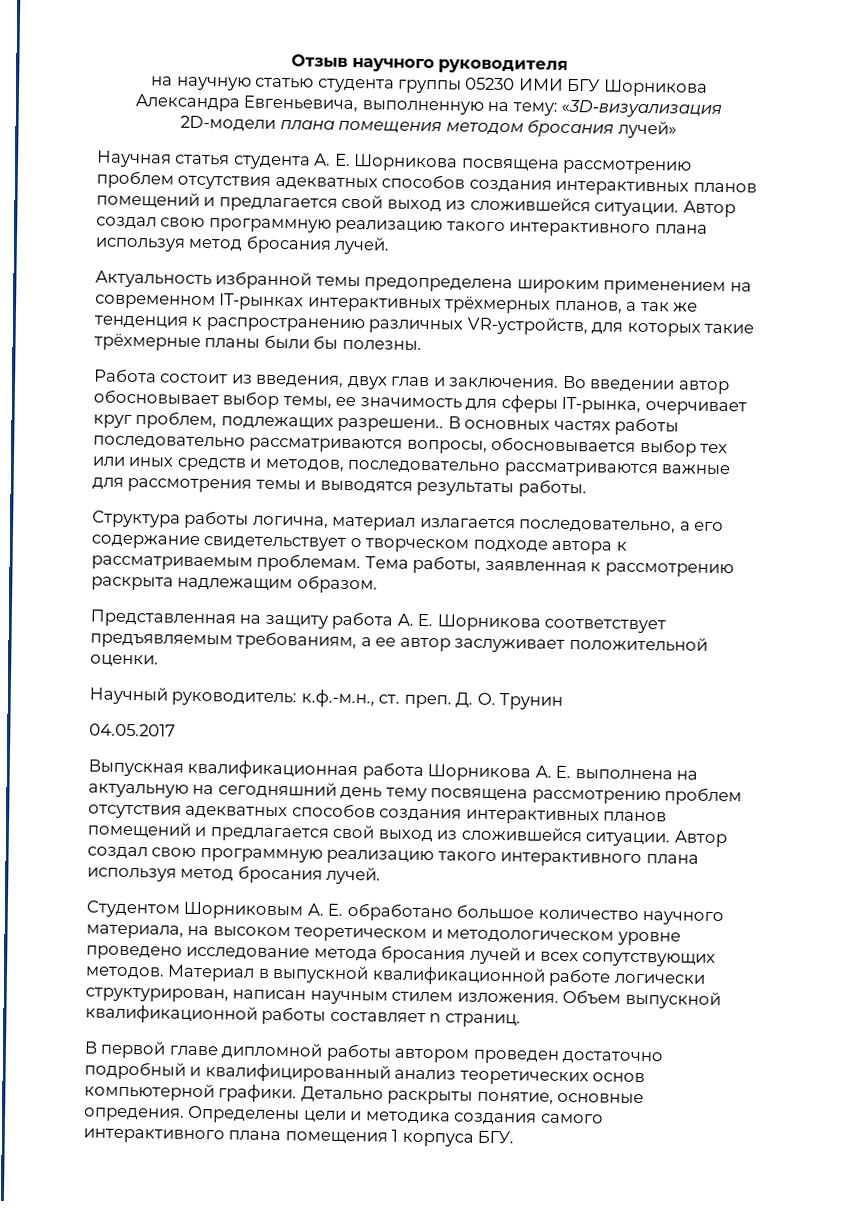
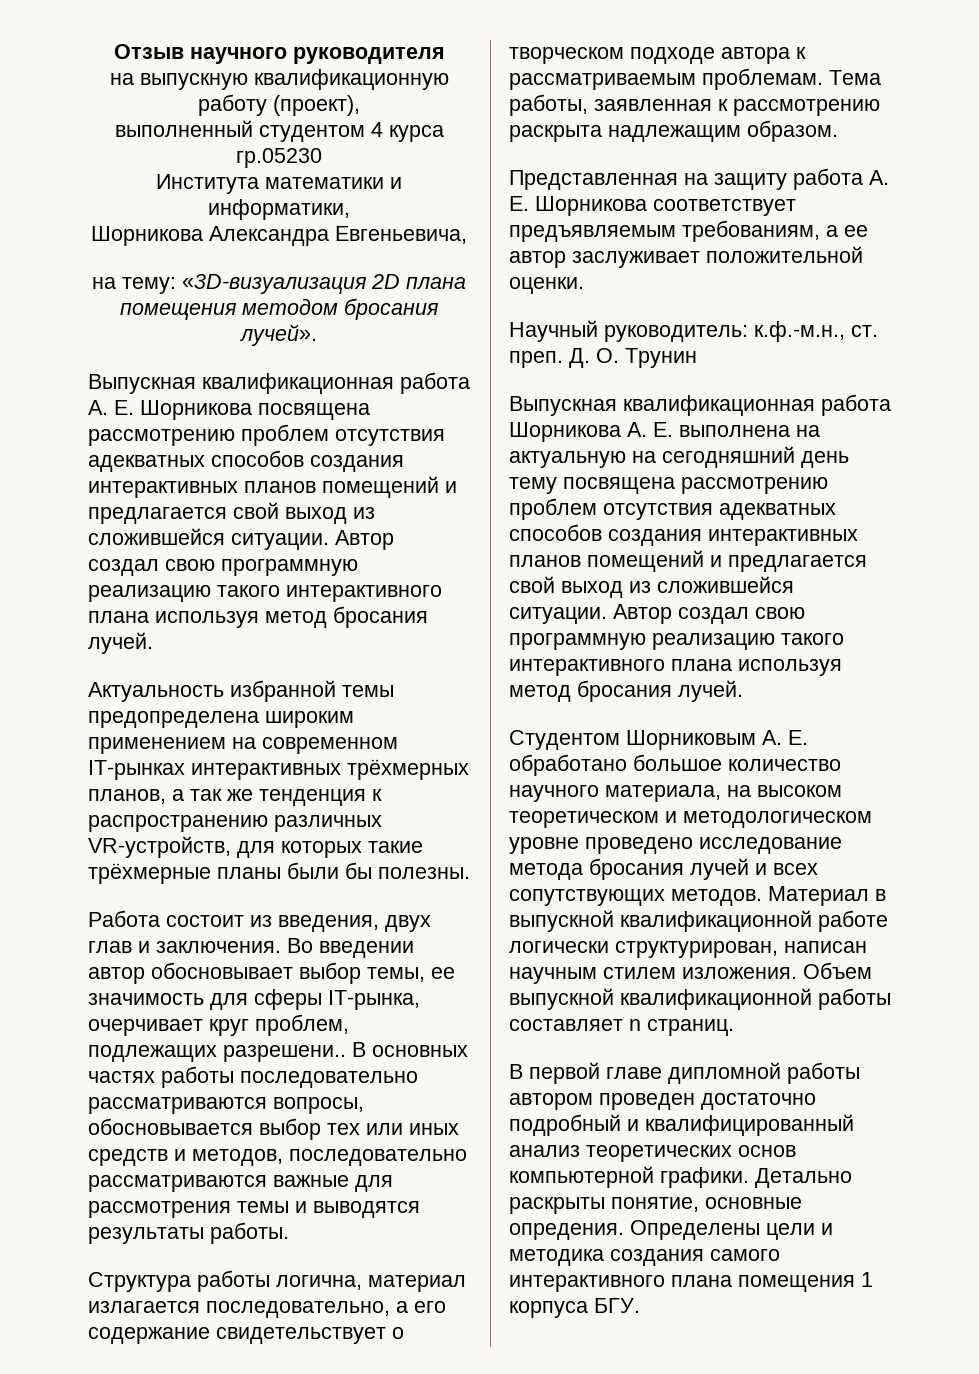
[176,76,602,94] научную статью студента группы 05230 ИМИ БГУ -> [139,69,449,90] [198,94,360,116] [114,120,444,142] [236,148,322,168] [156,174,402,194] [208,199,350,220] выпускную квалификационную работу (проект), // выполненный студентом 4 курса гр.05230 // Института математики и информатики, //
[361,100,484,115] выполненную -> (467, 235) //
[180,115,277,132] 2D-модели -> [371,274,400,289] 2D
[617,120,677,139] [96,150,311,170] лучей» // Научная статья студента -> [239,324,317,346] [88,372,470,394] лучей». // Выпускная квалификационная работа
[89,723,176,737] // 04.05.2017 -> (697, 358) none

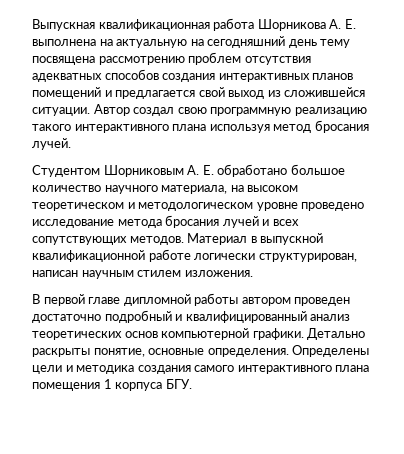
[113,44,445,64] [109,69,449,90] [198,94,360,116] [114,120,444,142] [236,148,322,168] [156,174,402,194] [208,199,350,220] [91,226,467,246] [92,274,466,294] [120,298,439,320] [239,324,317,346] [88,372,470,394] [88,400,370,420] [88,424,445,446] [88,450,404,472] [88,476,457,498] [88,502,375,524] [88,528,394,550] [88,559,358,576] [88,585,442,602] [88,606,428,628] [88,632,153,654] [88,680,394,702] [88,711,354,728] [88,737,398,754] [88,759,469,780] [88,789,382,806] [88,815,382,832] [88,836,423,858] [88,862,470,884] [88,910,431,932] [88,938,414,958] [88,962,455,984] [88,989,420,1010] [88,1014,349,1036] [88,1042,468,1062] [88,1066,418,1088] [88,1097,364,1114] [88,1118,459,1140] [88,1149,467,1166] [88,1175,393,1192] [88,1201,420,1218] [88,1222,289,1244] [88,1270,466,1292] [88,1301,446,1318] [88,1327,404,1344] [509,47,806,64] [509,68,881,90] [509,94,880,116] [509,120,838,142] [509,168,889,190] [509,196,796,216] [509,220,868,242] [509,246,863,268] [509,277,584,294] [509,320,878,342] [509,348,697,368] Отзыв научного руководителя // на выпускную квалификационную работу (проект), // выполненный студентом 4 курса гр.05230 // Института математики и информатики, // Шорникова Александра Евгеньевича, // на тему: «3D-визуализация 2D плана помещения методом бросания лучей». // Выпускная квалификационная работа А. Е. Шорникова посвящена рассмотрению проблем отсутствия адекватных способов создания интерактивных планов помещений и предлагается свой выход из сложившейся ситуации. Автор создал свою программную реализацию такого интерактивного плана используя метод бросания лучей. // Актуальность избранной темы предопределена широким применением на современном IT-рынках интерактивных трёхмерных планов, а так же тенденция к распространению различных VR-устройств, для которых такие трёхмерные планы были бы полезны. // Работа состоит из введения, двух глав и заключения. Во введении автор обосновывает выбор темы, ее значимость для сферы IT-рынка, очерчивает круг проблем, подлежащих разрешени.. В основных частях работы последовательно рассматриваются вопросы, обосновывается выбор тех или иных средств и методов, последовательно рассматриваются важные для рассмотрения темы и выводятся результаты работы. // Структура работы логична, материал излагается последовательно, а его содержание свидетельствует о творческом подходе автора к рассматриваемым проблемам. Тема работы, заявленная к рассмотрению раскрыта надлежащим образом. // Представленная на защиту работа А. Е. Шорникова соответствует предъявляемым требованиям, а ее автор заслуживает положительной оценки. // Научный руководитель: к.ф.-м.н., ст. преп. Д. О. Трунин // -> (32, 25) none
[803,962,872,979] [509,988,891,1010] [509,1019,734,1036] Объем выпускной квалификационной работы составляет n страниц. -> (253, 273) none
[509,1223,624,1240] опредения. -> [207,348,289,357] определения.

